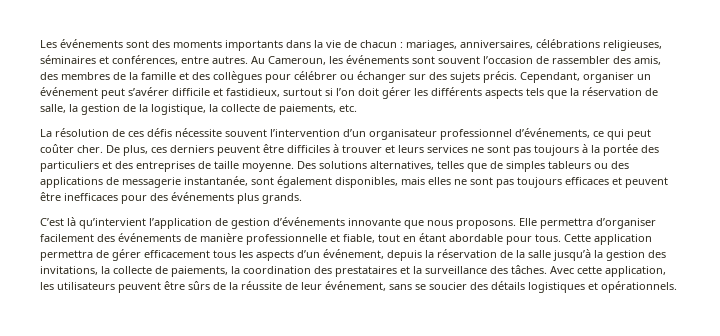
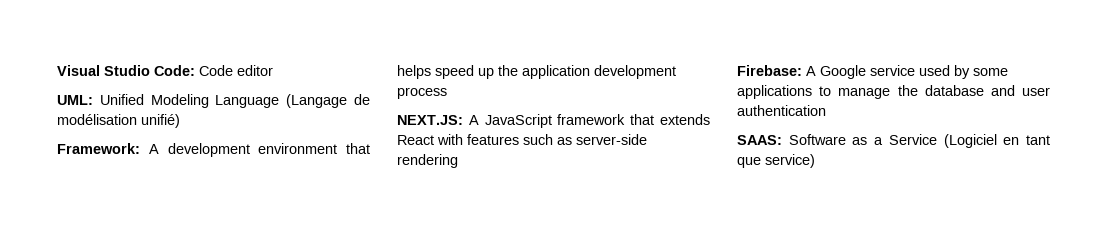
[40,39,662,51] [40,55,661,65] [40,71,651,83] [40,87,658,99] [40,104,357,115] [40,128,651,140] [40,144,659,156] [40,161,629,172] [40,176,668,188] [40,192,302,204] [40,217,656,229] [40,233,652,245] [40,249,666,261] [40,265,666,277] [40,281,677,293] Les événements sont des moments importants dans la vie de chacun : mariages, anniversaires, célébrations religieuses, séminaires et conférences, entre autres. Au Cameroun, les événements sont souvent l’occasion de rassembler des amis, des membres de la famille et des collègues pour célébrer ou échanger sur des sujets précis. Cependant, organiser un événement peut s’avérer difficile et fastidieux, surtout si l’on doit gérer les différents aspects tels que la réservation de salle, la gestion de la logistique, la collecte de paiements, etc. // La résolution de ces défis nécessite souvent l’intervention d’un organisateur professionnel d’événements, ce qui peut coûter cher. De plus, ces derniers peuvent être difficiles à trouver et leurs services ne sont pas toujours à la portée des particuliers et des entreprises de taille moyenne. Des solutions alternatives, telles que de simples tableurs ou des applications de messagerie instantanée, sont également disponibles, mais elles ne sont pas toujours efficaces et peuvent être inefficaces pour des événements plus grands. // C’est là qu’intervient l’application de gestion d’événements innovante que nous proposons. Elle permettra d’organiser facilement des événements de manière professionnelle et fiable, tout en étant abordable pour tous. Cette application permettra de gérer efficacement tous les aspects d’un événement, depuis la réservation de la salle jusqu’à la gestion des invitations, la collecte de paiements, la coordination des prestataires et la surveillance des tâches. Avec cette application, les utilisateurs peuvent être sûrs de la réussite de leur événement, sans se soucier des détails logistiques et opérationnels. -> [57,65,273,76] [57,94,371,108] [57,114,180,128] [57,143,370,157] [397,65,676,79] [397,87,447,99] [397,114,710,128] [397,134,647,145] [397,154,458,168] [737,65,1008,79] [737,85,1050,99] [737,105,826,116] [737,134,1050,148] [737,154,815,168] Visual Studio Code: Code editor // UML: Unified Modeling Language (Langage de modélisation unifié) // Framework: A development environment that helps speed up the application development process // NEXT.JS: A JavaScript framework that extends React with features such as server-side rendering // Firebase: A Google service used by some applications to manage the database and user authentication // SAAS: Software as a Service (Logiciel en tant que service)

